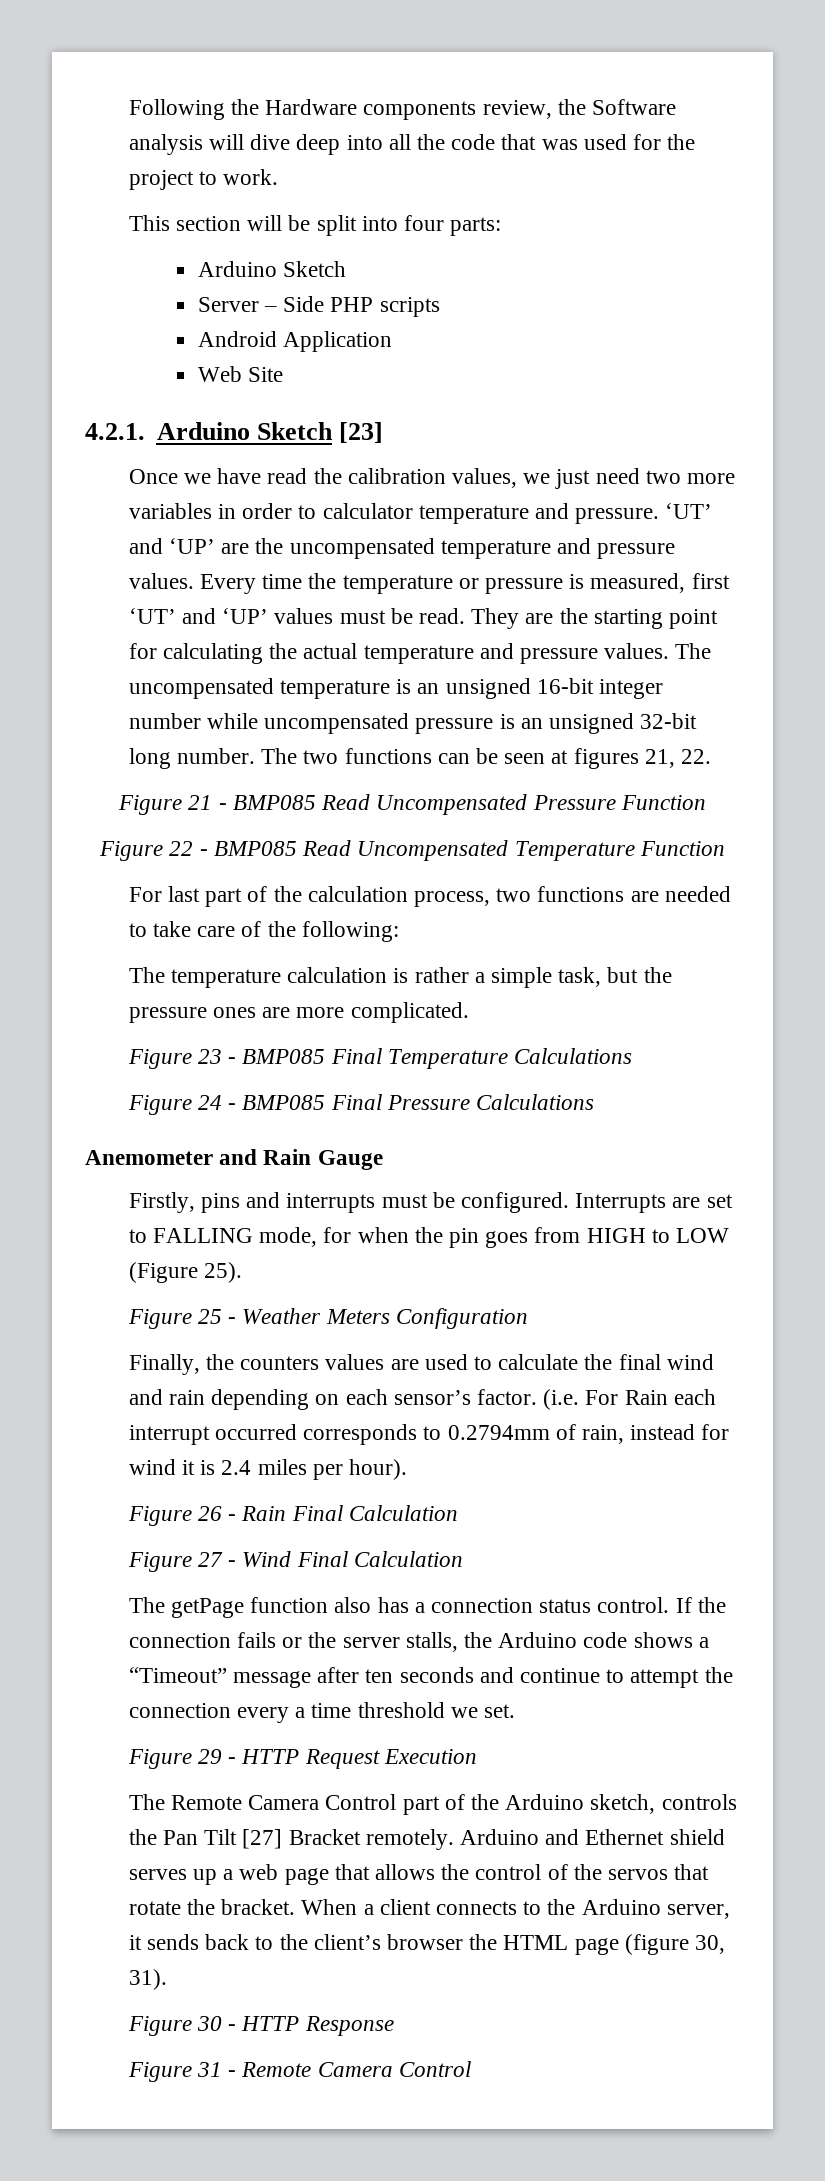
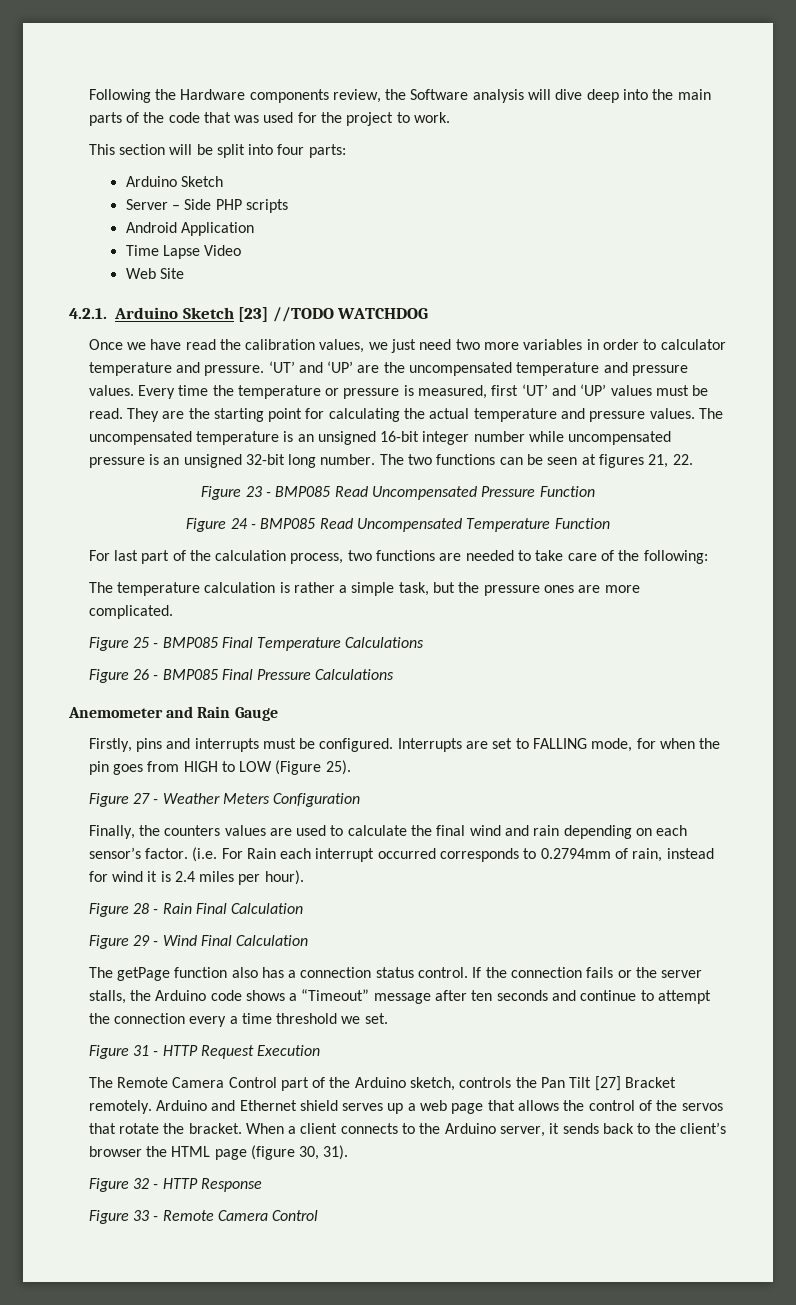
[388,134,411,150] all -> [652,89,711,100] [88,112,139,126] the main parts of
(392, 341) none -> [125,245,242,259] // Time Lapse Video
(383, 432) none -> [272,307,429,322] //TODO WATCHDOG
[188,795,213,810] 21 -> [245,486,262,497] 23
[169,841,194,856] 22 -> [230,518,248,529] 24
[197,1049,222,1064] 23 -> [132,637,149,648] 25
[197,1095,222,1110] 24 -> [132,669,149,680] 26
[197,1309,222,1324] 25 -> [132,793,150,804] 27
[197,1506,222,1521] 26 -> [132,903,149,914] 28
[197,1552,223,1567] 27 -> [132,935,150,946] 29
[197,1749,222,1764] 29 -> [132,1045,149,1056] 31
[196,2016,222,2031] 30 -> [132,1178,149,1189] 32
[196,2062,222,2077] 31 -> [132,1210,149,1221] 33

